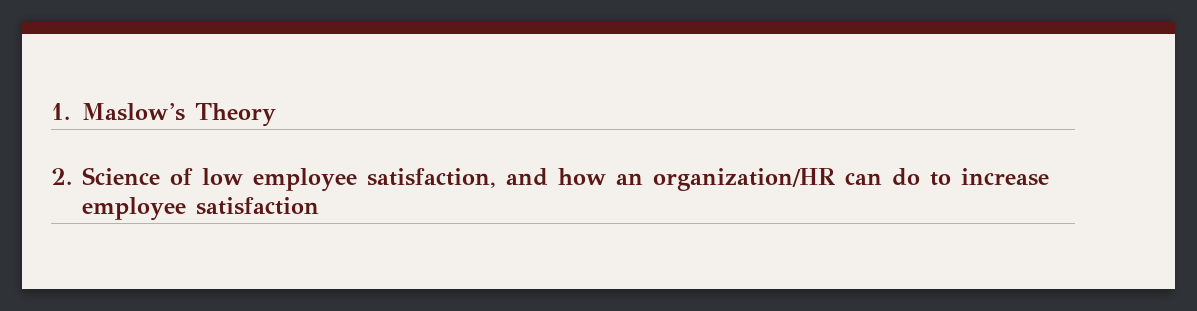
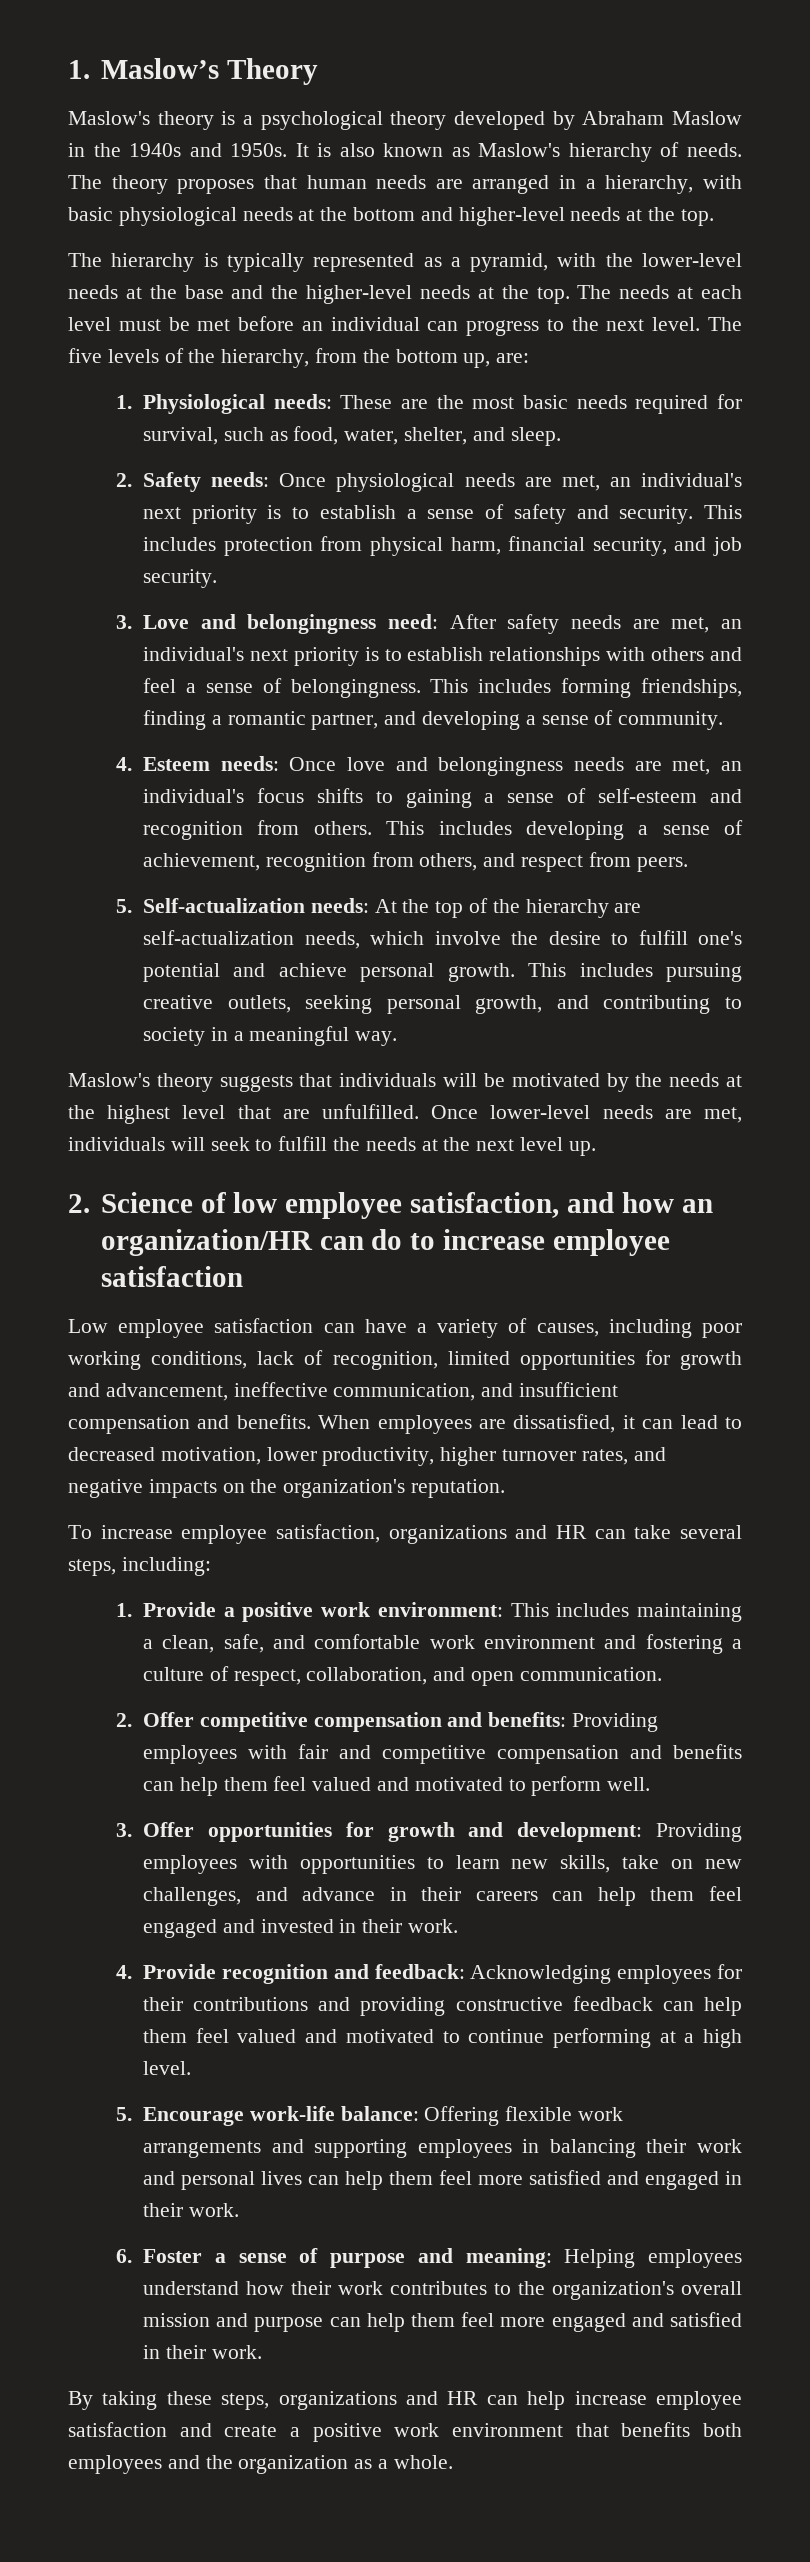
(276, 115) none -> [68,111,742,130] [68,142,742,162] [68,175,742,194] [68,207,714,226] [68,253,742,272] [68,285,742,304] [68,316,742,336] [68,348,530,368] [116,394,743,414] [143,426,561,446] [116,472,742,492] [143,504,742,524] [143,536,742,556] [143,569,218,588] [116,614,743,634] [143,647,742,666] [143,678,742,698] [143,710,724,730] [116,756,743,776] [143,788,742,808] [143,820,743,840] [143,852,688,872] [116,898,642,918] [143,930,742,949] [143,963,742,982] [143,995,742,1014] [143,1026,398,1046] [68,1073,743,1092] [68,1104,742,1124] [68,1136,596,1156] // Maslow's theory is a psychological theory developed by Abraham Maslow in the 1940s and 1950s. It is also known as Maslow's hierarchy of needs. The theory proposes that human needs are arranged in a hierarchy, with basic physiological needs at the bottom and higher-level needs at the top. // The hierarchy is typically represented as a pyramid, with the lower-level needs at the base and the higher-level needs at the top. The needs at each level must be met before an individual can progress to the next level. The five levels of the hierarchy, from the bottom up, are: // 1. Physiological needs: These are the most basic needs required for survival, such as food, water, shelter, and sleep. // 2. Safety needs: Once physiological needs are met, an individual's next priority is to establish a sense of safety and security. This includes protection from physical harm, financial security, and job security. // 3. Love and belongingness need: After safety needs are met, an individual's next priority is to establish relationships with others and feel a sense of belongingness. This includes forming friendships, finding a romantic partner, and developing a sense of community. // 4. Esteem needs: Once love and belongingness needs are met, an individual's focus shifts to gaining a sense of self-esteem and recognition from others. This includes developing a sense of achievement, recognition from others, and respect from peers. // 5. Self-actualization needs: At the top of the hierarchy are self-actualization needs, which involve the desire to fulfill one's potential and achieve personal growth. This includes pursuing creative outlets, seeking personal growth, and contributing to society in a meaningful way. // Maslow's theory suggests that individuals will be motivated by the needs at the highest level that are unfulfilled. Once lower-level needs are met, individuals will seek to fulfill the needs at the next level up.
(320, 206) none -> [68,1318,742,1338] [68,1350,742,1370] [68,1382,619,1401] [68,1414,742,1434] [68,1447,666,1466] [68,1479,506,1498] [68,1524,742,1544] [68,1557,211,1576] [116,1602,742,1622] [143,1634,742,1654] [143,1666,662,1686] [116,1712,659,1732] [143,1744,742,1764] [143,1776,651,1796] [116,1822,742,1842] [143,1855,742,1874] [143,1886,743,1906] [143,1919,459,1938] [116,1964,742,1984] [143,1996,743,2016] [143,2028,742,2048] [143,2061,192,2075] [116,2106,624,2126] [143,2139,742,2158] [143,2170,743,2190] [143,2203,239,2217] [116,2248,742,2268] [143,2281,742,2300] [143,2312,742,2332] [143,2345,262,2359] [68,2391,742,2410] [68,2422,742,2442] [68,2455,453,2474] // Low employee satisfaction can have a variety of causes, including poor working conditions, lack of recognition, limited opportunities for growth and advancement, ineffective communication, and insufficient compensation and benefits. When employees are dissatisfied, it can lead to decreased motivation, lower productivity, higher turnover rates, and negative impacts on the organization's reputation. // To increase employee satisfaction, organizations and HR can take several steps, including: // 1. Provide a positive work environment: This includes maintaining a clean, safe, and comfortable work environment and fostering a culture of respect, collaboration, and open communication. // 2. Offer competitive compensation and benefits: Providing employees with fair and competitive compensation and benefits can help them feel valued and motivated to perform well. // 3. Offer opportunities for growth and development: Providing employees with opportunities to learn new skills, take on new challenges, and advance in their careers can help them feel engaged and invested in their work. // 4. Provide recognition and feedback: Acknowledging employees for their contributions and providing constructive feedback can help them feel valued and motivated to continue performing at a high level. // 5. Encourage work-life balance: Offering flexible work arrangements and supporting employees in balancing their work and personal lives can help them feel more satisfied and engaged in their work. // 6. Foster a sense of purpose and meaning: Helping employees understand how their work contributes to the organization's overall mission and purpose can help them feel more engaged and satisfied in their work. // By taking these steps, organizations and HR can help increase employee satisfaction and create a positive work environment that benefits both employees and the organization as a whole.

